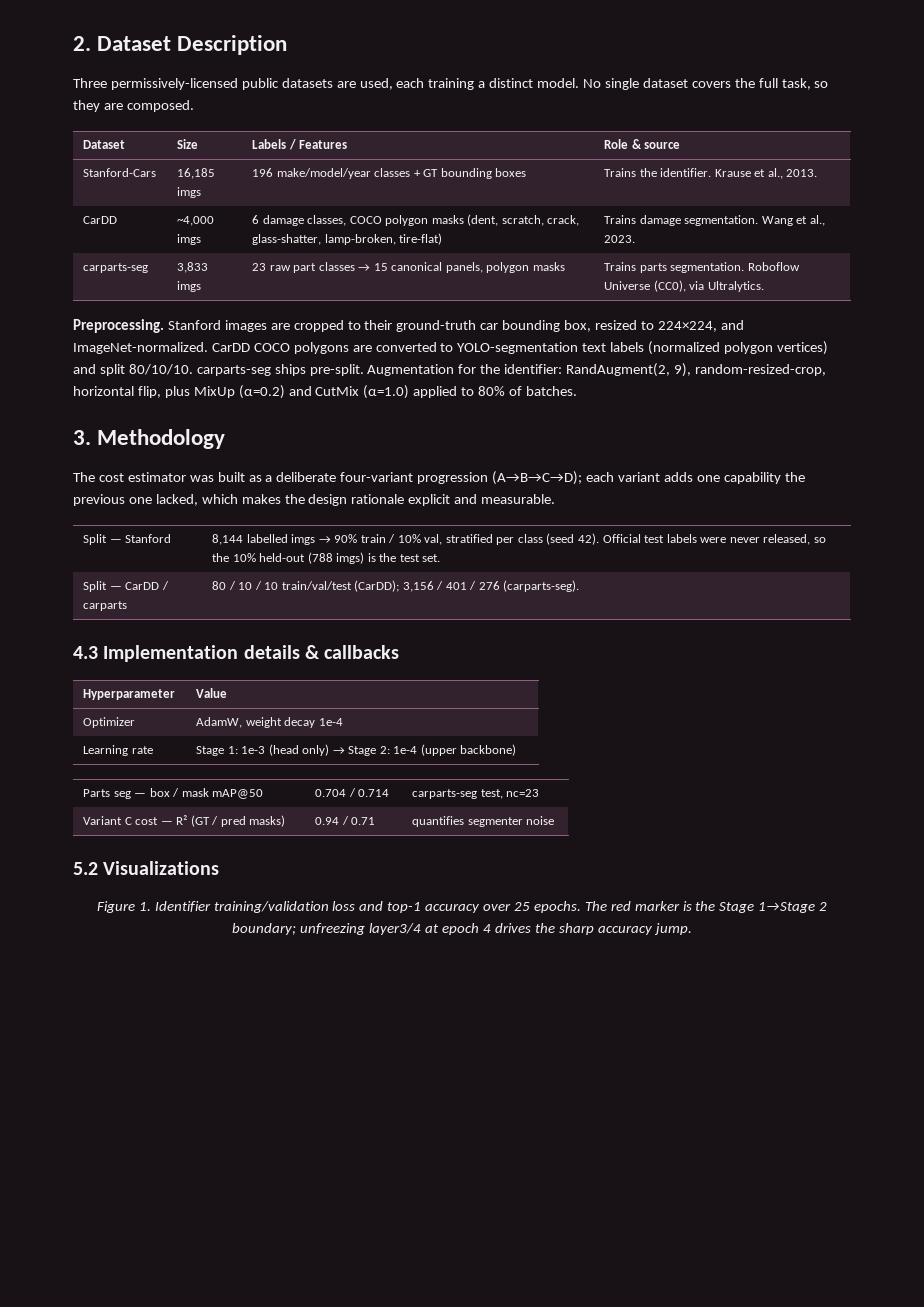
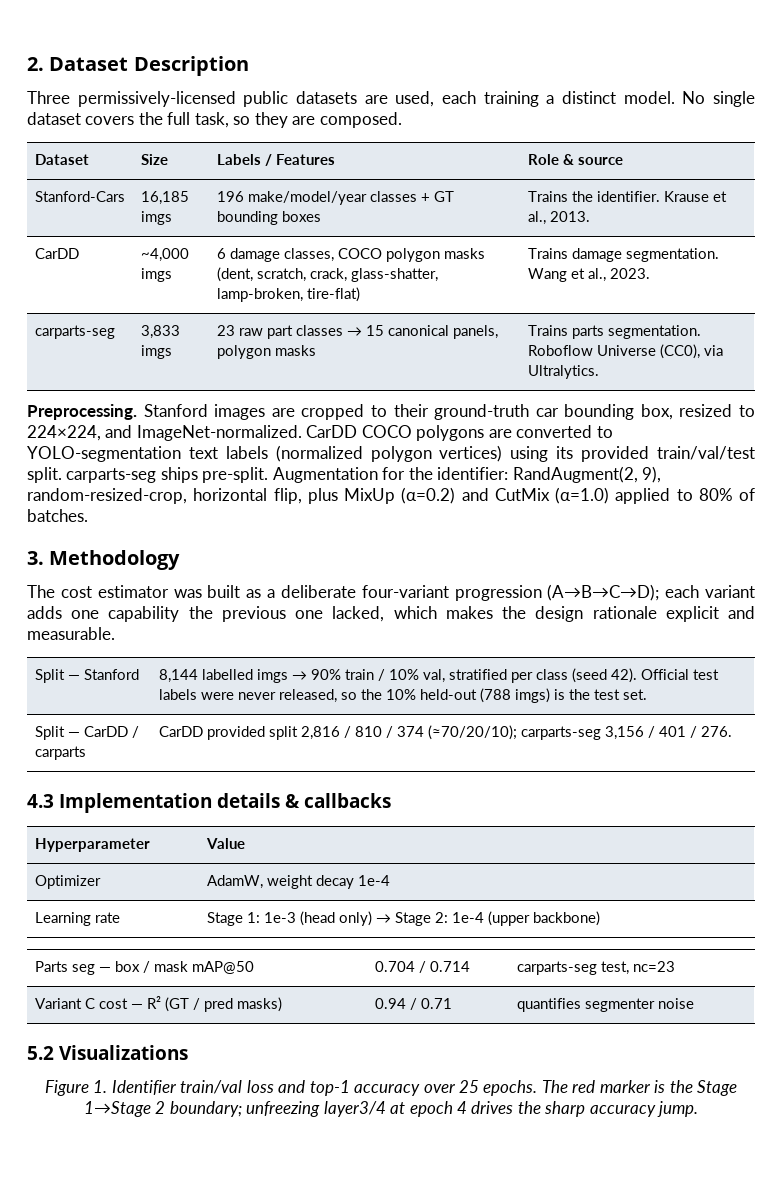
[73,364,193,376] and split 80/10/10. -> [510,446,756,462] [27,467,62,483] using its provided train/val/test split.
[212,580,400,592] 80 / 10 / 10 train/val/test (CarDD); -> [158,725,602,740] CarDD provided split 2,816 / 810 / 374 (≈70/20/10); carparts-seg
[478,580,580,592] 276 (carparts-seg). -> [701,726,733,737] 276.
[213,901,329,913] training/validation -> [180,1080,243,1094] train/val

